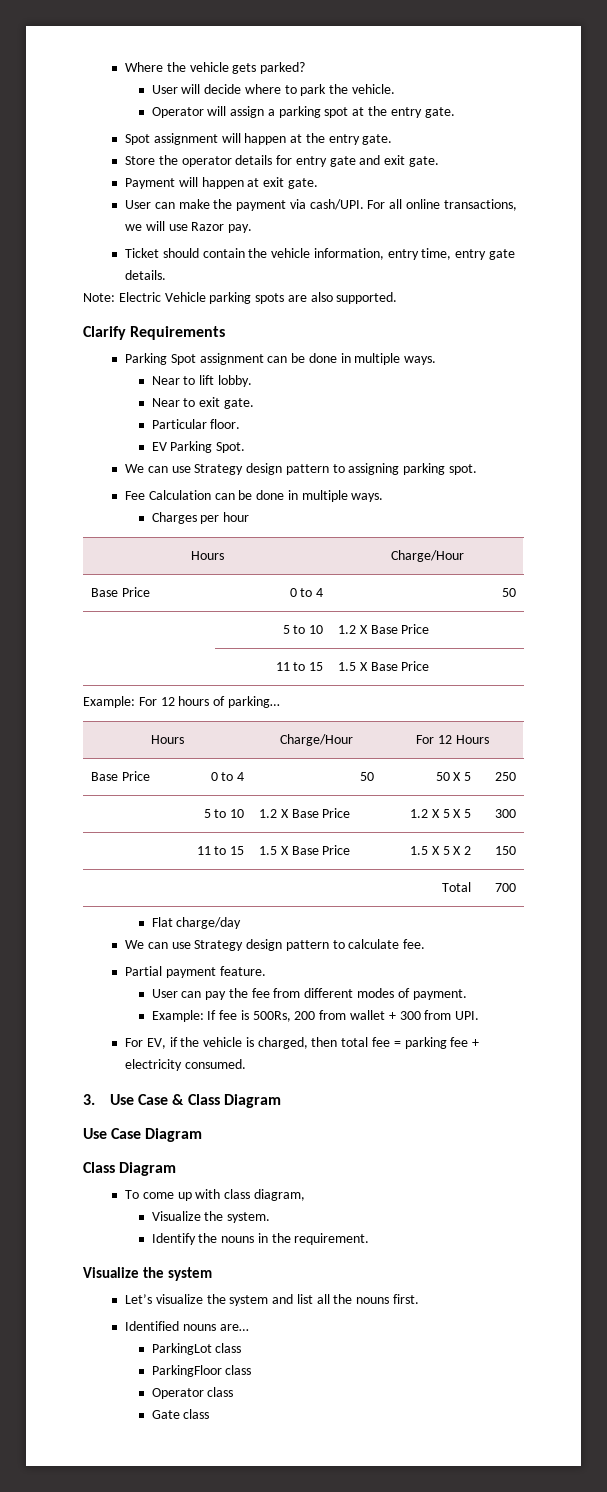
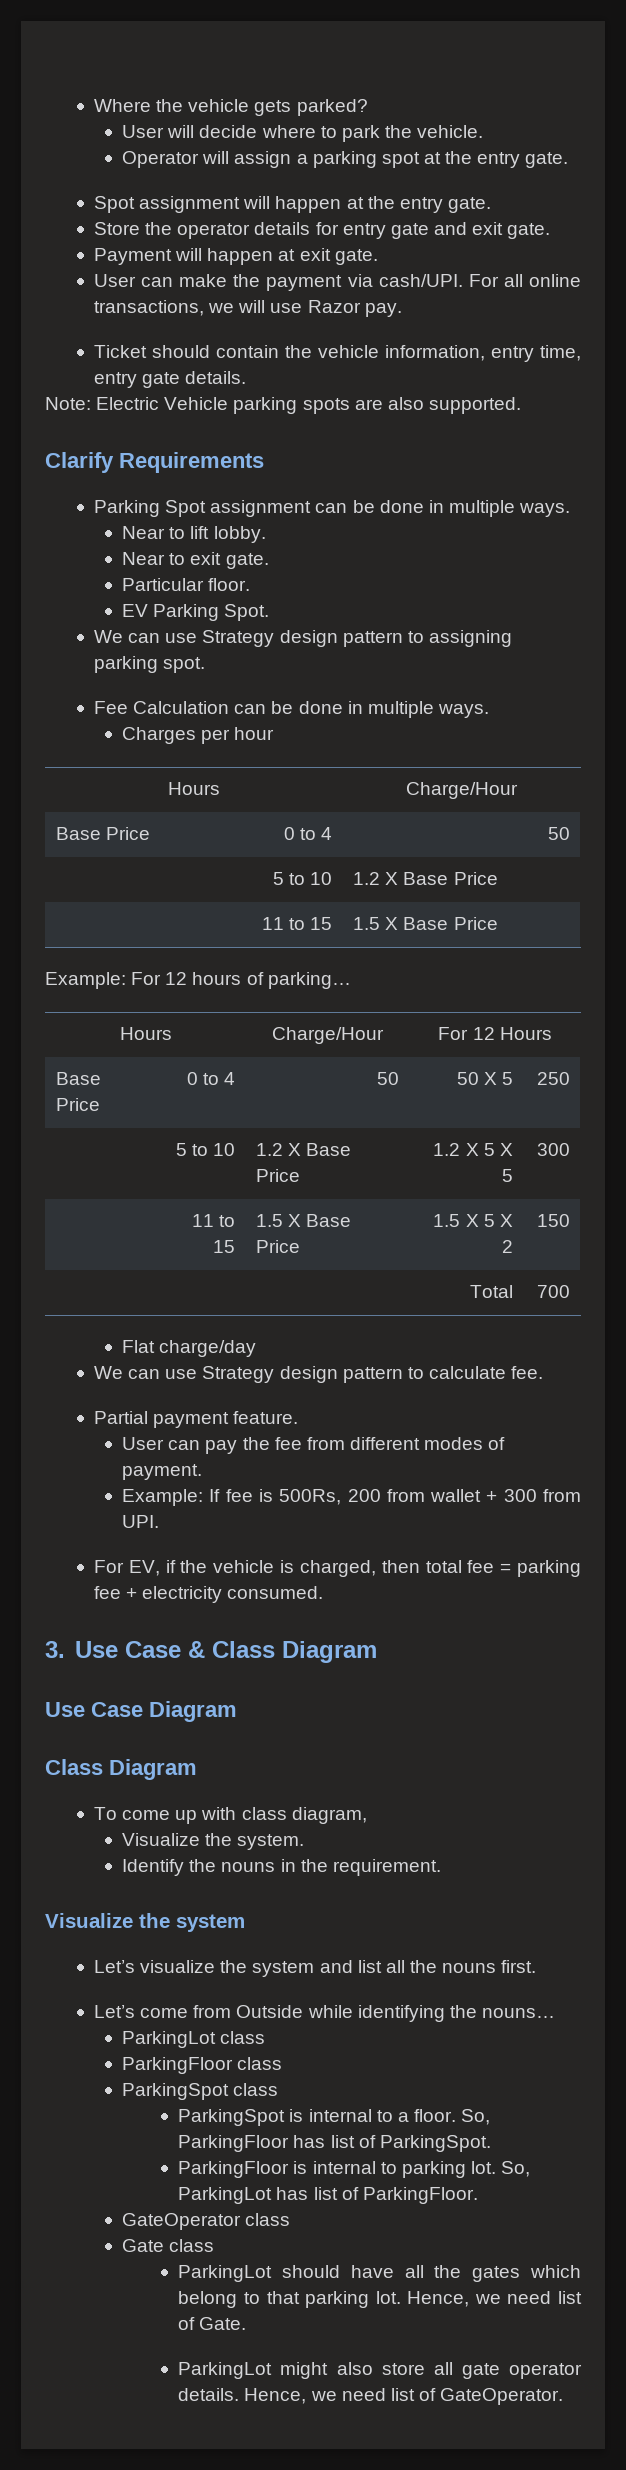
[124,1321,249,1331] [151,1343,242,1355] [151,1365,252,1377] [151,1387,234,1399] [151,1409,210,1419] Identified nouns are… // ParkingLot class // ParkingFloor class // Operator class // Gate class -> [94,2005,555,2022] [122,2031,266,2048] [122,2057,283,2074] [122,2083,279,2100] [178,2109,491,2126] [178,2135,491,2152] [178,2161,531,2178] [178,2187,478,2204] [122,2213,291,2230] [122,2239,215,2252] [178,2265,581,2282] [178,2291,582,2308] [178,2317,247,2330] [178,2362,582,2379] [178,2388,564,2405] Let’s come from Outside while identifying the nouns… // ParkingLot class // ParkingFloor class // ParkingSpot class // ParkingSpot is internal to a floor. So, ParkingFloor has list of ParkingSpot. // ParkingFloor is internal to parking lot. So, ParkingLot has list of ParkingFloor. // GateOperator class // Gate class // ParkingLot should have all the gates which belong to that parking lot. Hence, we need list of Gate. // ParkingLot might also store all gate operator details. Hence, we need list of GateOperator.

